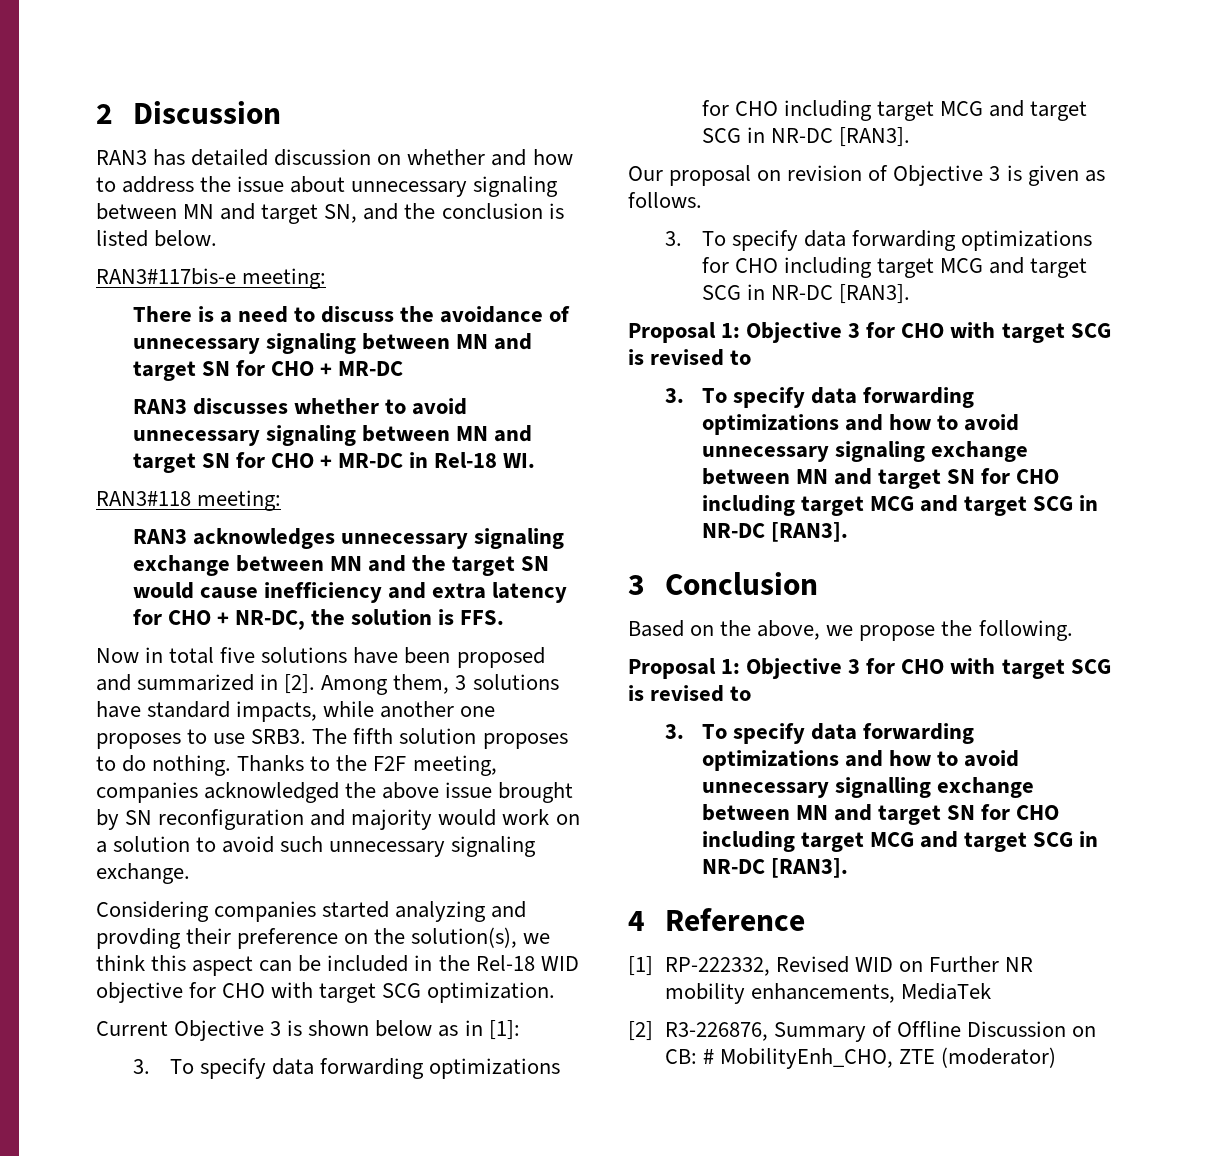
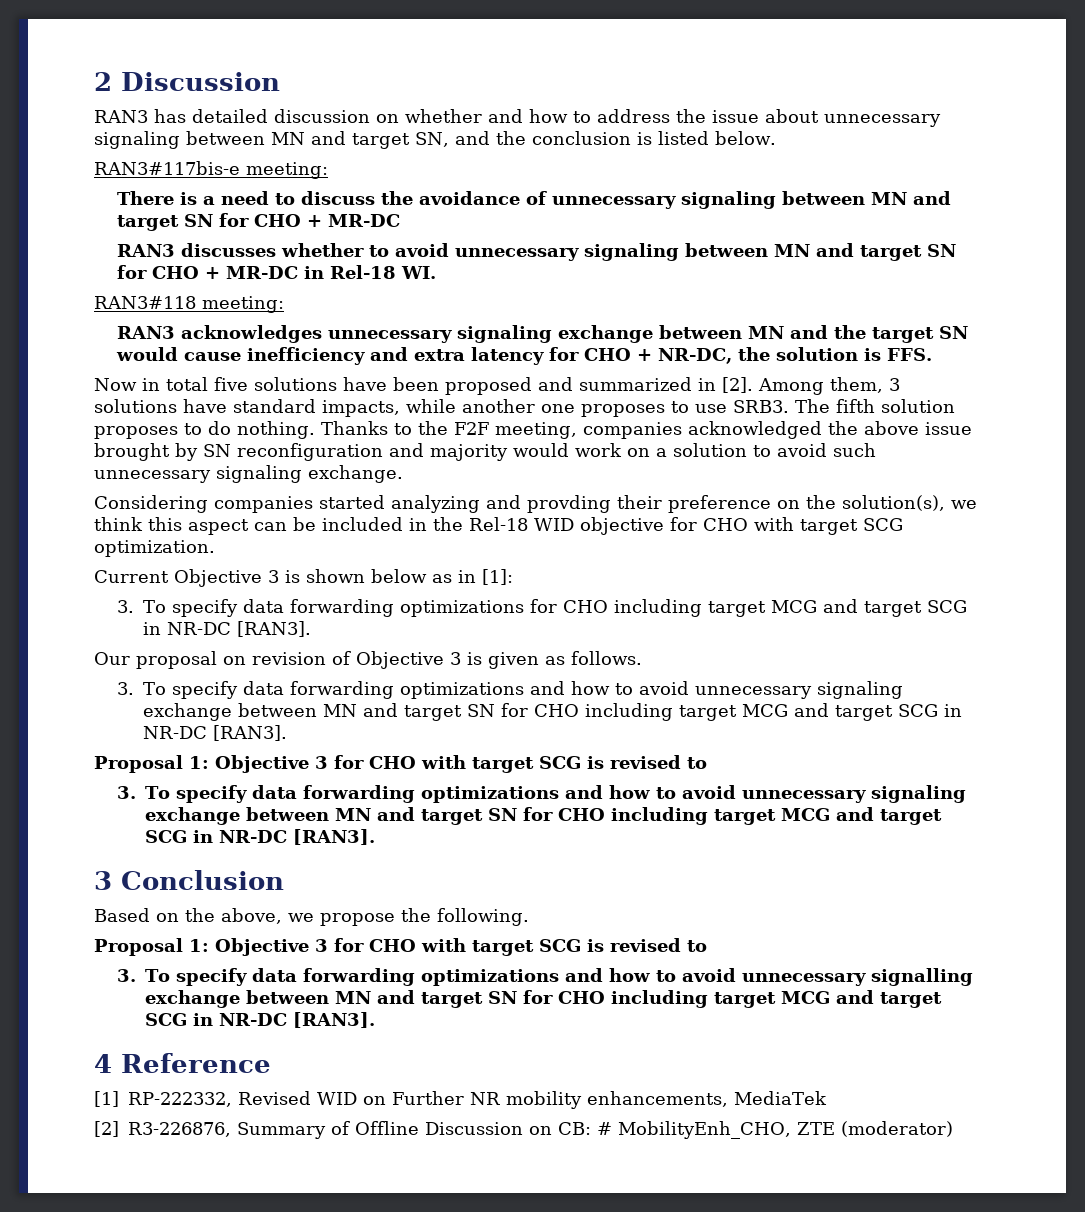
(1093, 240) none -> [530,681,904,699] [143,703,496,721] and how to avoid unnecessary signaling exchange between MN and target SN

